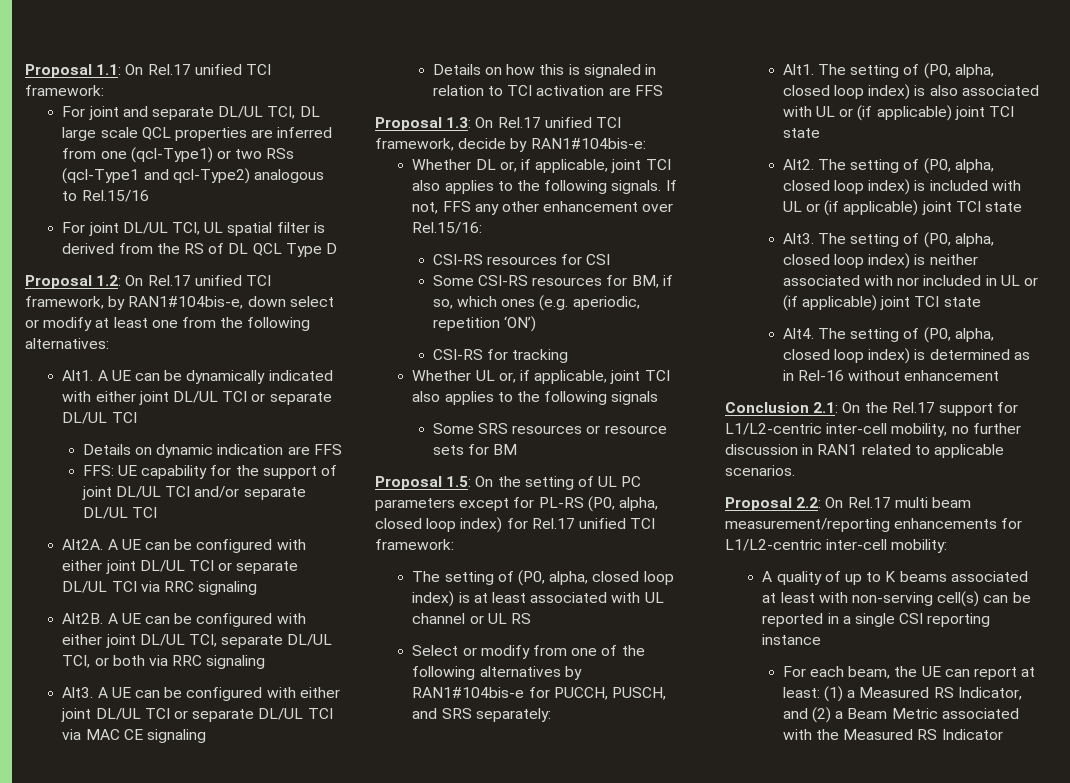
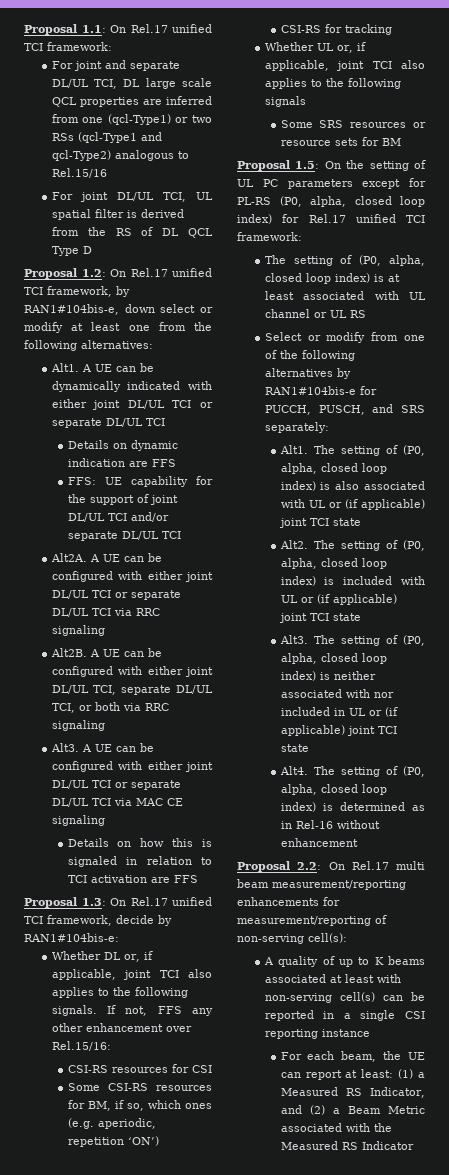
[725,402,1019,416] [725,423,1021,437] [725,444,1004,458] [725,465,795,476] // Conclusion 2.1: On the Rel.17 support for L1/L2-centric inter-cell mobility, no further discussion in RAN1 related to applicable scenarios. -> (358, 842) none
[725,539,948,553] L1/L2-centric inter-cell mobility: -> [237,915,387,926] [237,933,347,944] measurement/reporting of non-serving cell(s):

